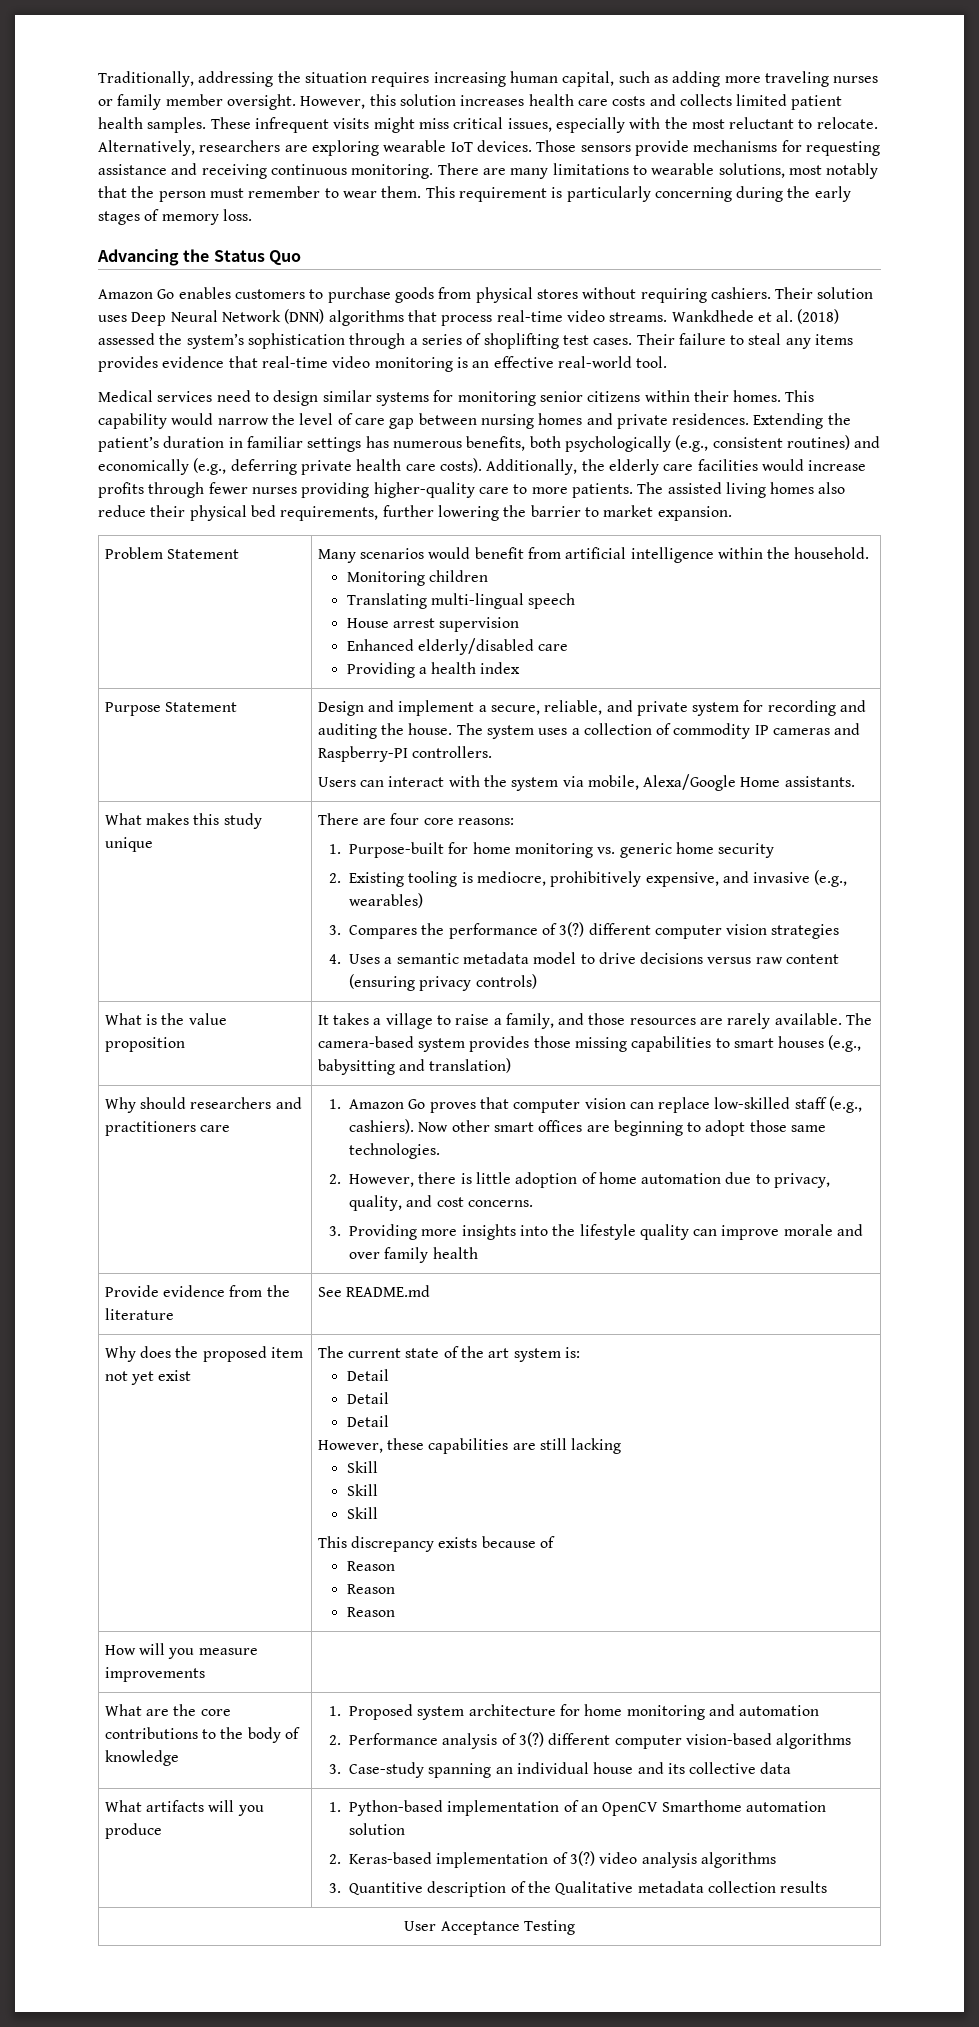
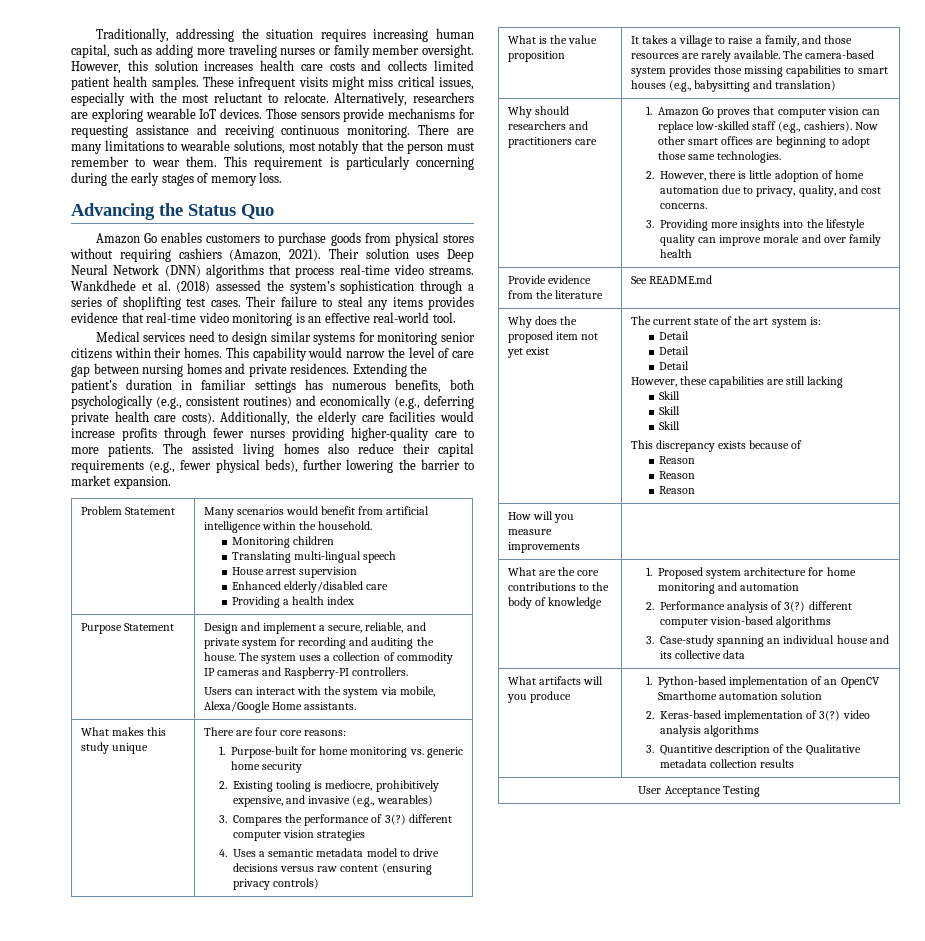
[710,287,771,299] cashiers. -> [178,248,321,262] cashiers (Amazon, 2021).
[189,505,379,521] physical bed requirements, -> [438,443,474,457] [71,459,298,473] capital requirements (e.g., fewer physical beds),

